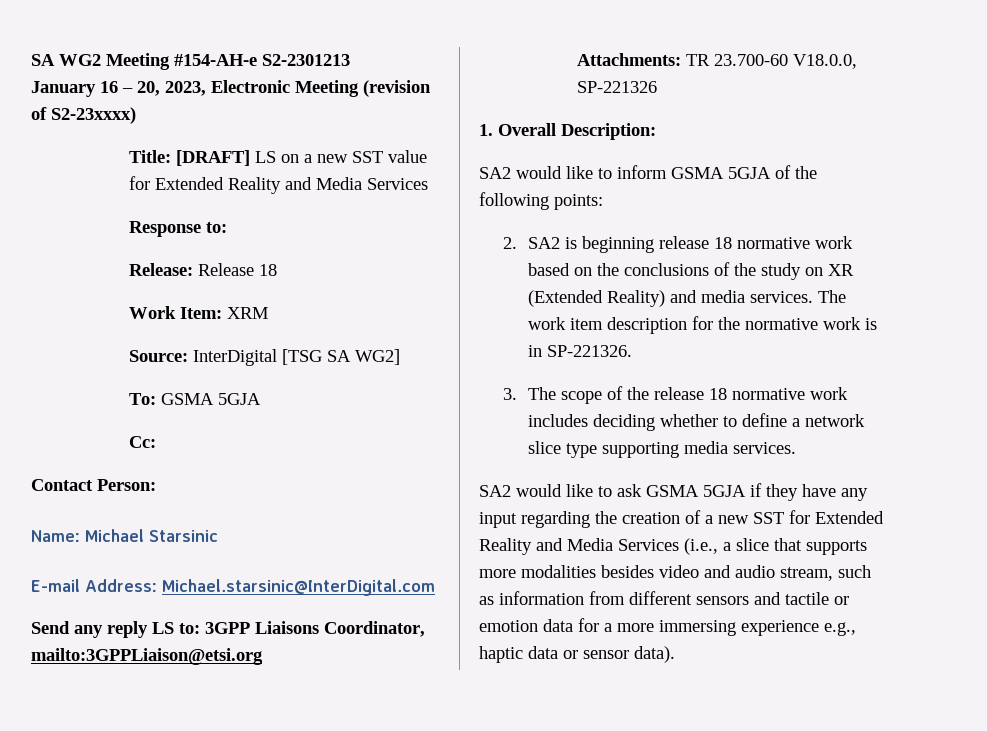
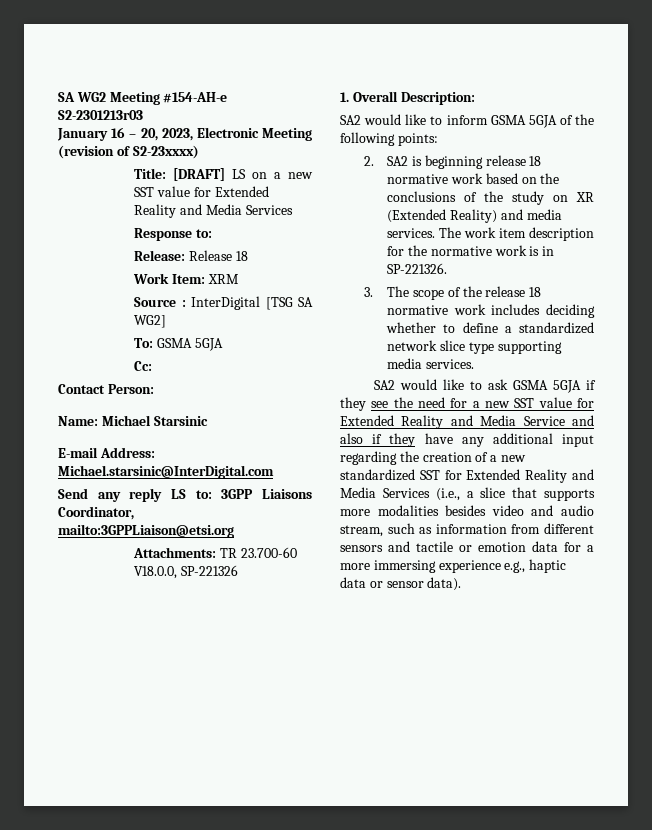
[262,54,350,66] S2-2301213 -> [58,110,143,120] S2-2301213r03
[128,350,188,362] Source: -> [134,297,186,307] Source :
(800, 422) none -> [519,322,594,334] standardized
(798, 492) none -> [371,397,594,408] [340,415,594,429] [340,433,416,447] see the need for a new SST value for Extended Reality and Media Service and also if they
(868, 494) none -> [492,433,553,444] additional
(749, 519) none -> [340,469,415,481] standardized

